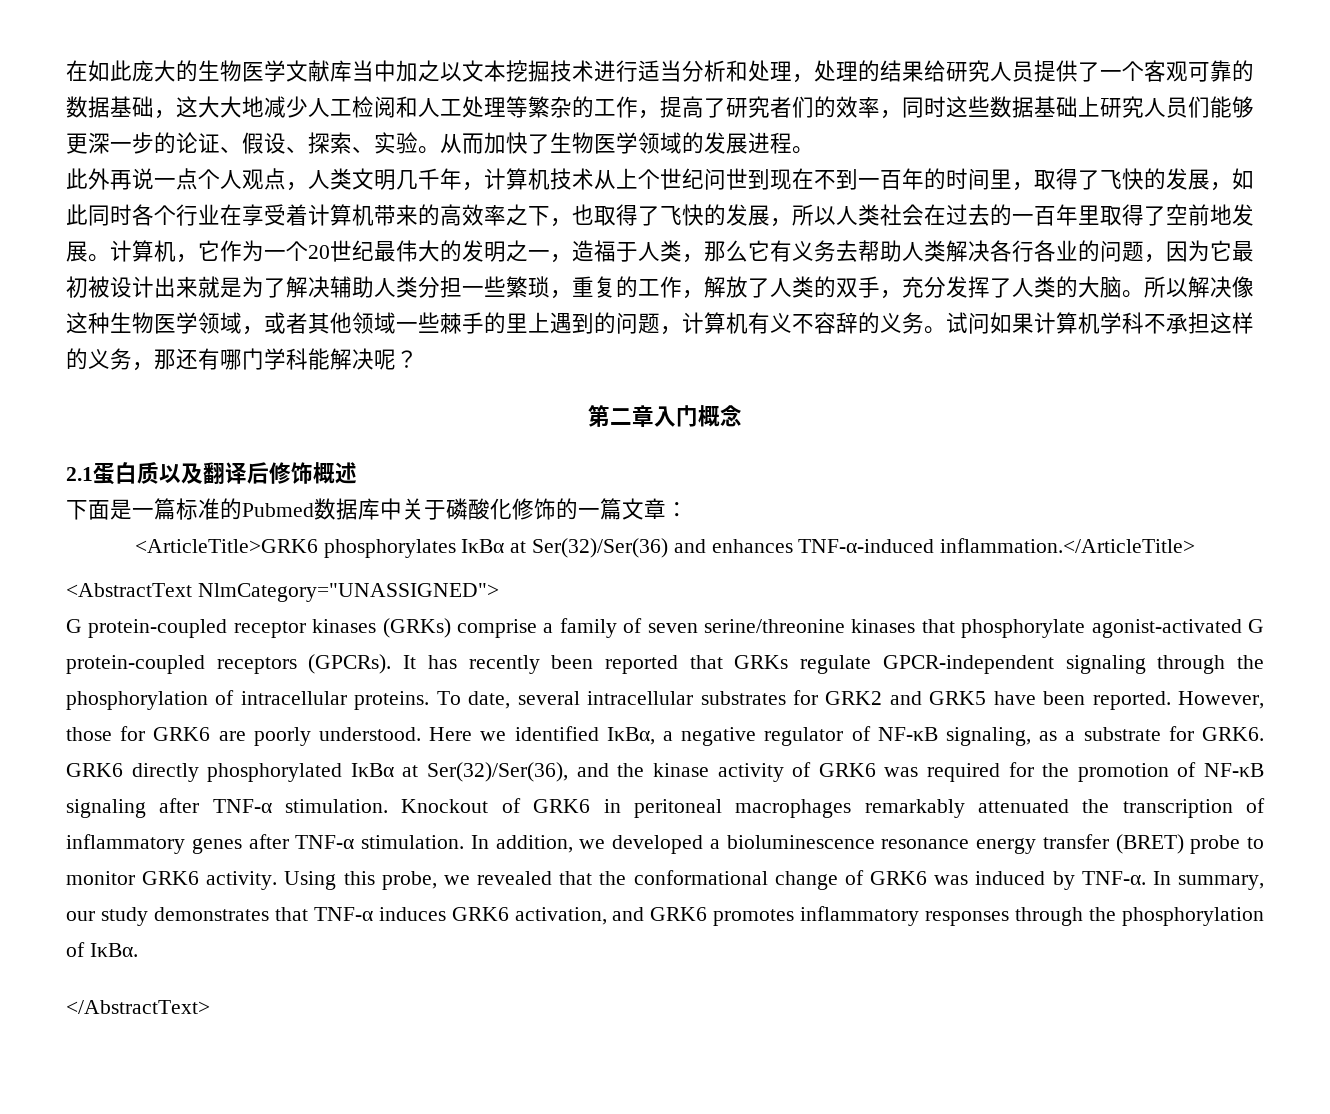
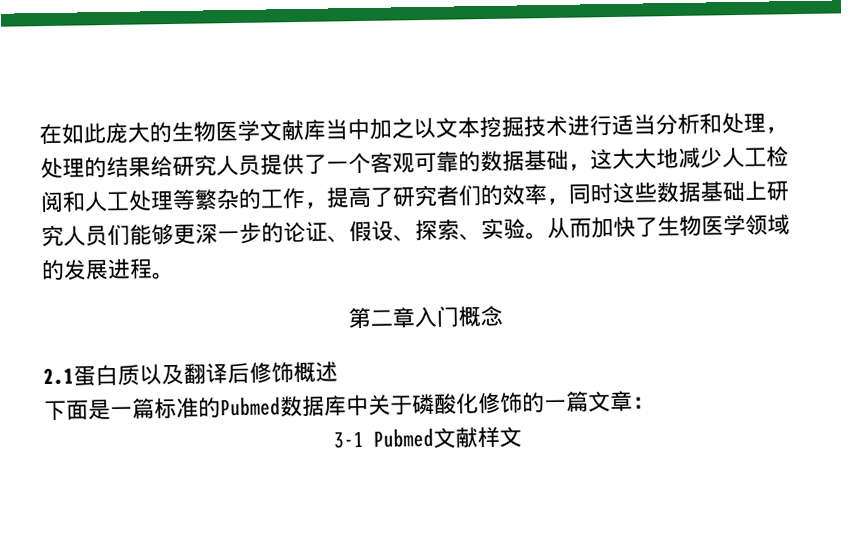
[66,168,1254,191] [66,204,1254,227] [66,240,1254,263] [66,276,1254,299] [66,312,1254,335] [66,348,418,371] // 此外再说一点个人观点，人类文明几千年，计算机技术从上个世纪问世到现在不到一百年的时间里，取得了飞快的发展，如此同时各个行业在享受着计算机带来的高效率之下，也取得了飞快的发展，所以人类社会在过去的一百年里取得了空前地发展。计算机，它作为一个20世纪最伟大的发明之一，造福于人类，那么它有义务去帮助人类解决各行各业的问题，因为它最初被设计出来就是为了解决辅助人类分担一些繁琐，重复的工作，解放了人类的双手，充分发挥了人类的大脑。所以解决像这种生物医学领域，或者其他领域一些棘手的里上遇到的问题，计算机有义不容辞的义务。试问如果计算机学科不承担这样的义务，那还有哪门学科能解决呢？ -> (175, 275) none
[134,538,1196,558] [66,583,499,602] [66,618,1264,638] [66,654,1264,674] [66,690,1264,710] [66,726,1265,746] [66,762,1264,782] [66,798,1266,818] [66,834,1264,854] [66,870,1264,890] [66,906,1264,926] [66,942,138,957] [66,1000,210,1014] <ArticleTitle>GRK6 phosphorylates IκBα at Ser(32)/Ser(36) and enhances TNF-α-induced inflammation.</ArticleTitle> // <AbstractText NlmCategory="UNASSIGNED"> // G protein-coupled receptor kinases (GRKs) comprise a family of seven serine/threonine kinases that phosphorylate agonist-activated G protein-coupled receptors (GPCRs). It has recently been reported that GRKs regulate GPCR-independent signaling through the phosphorylation of intracellular proteins. To date, several intracellular substrates for GRK2 and GRK5 have been reported. However, those for GRK6 are poorly understood. Here we identified IκBα, a negative regulator of NF-κB signaling, as a substrate for GRK6. GRK6 directly phosphorylated IκBα at Ser(32)/Ser(36), and the kinase activity of GRK6 was required for the promotion of NF-κB signaling after TNF-α stimulation. Knockout of GRK6 in peritoneal macrophages remarkably attenuated the transcription of inflammatory genes after TNF-α stimulation. In addition, we developed a bioluminescence resonance energy transfer (BRET) probe to monitor GRK6 activity. Using this probe, we revealed that the conformational change of GRK6 was induced by TNF-α. In summary, our study demonstrates that TNF-α induces GRK6 activation, and GRK6 promotes inflammatory responses through the phosphorylation of IκBα. // </AbstractText> -> [333,426,522,449] 3-1 Pubmed文献样文

